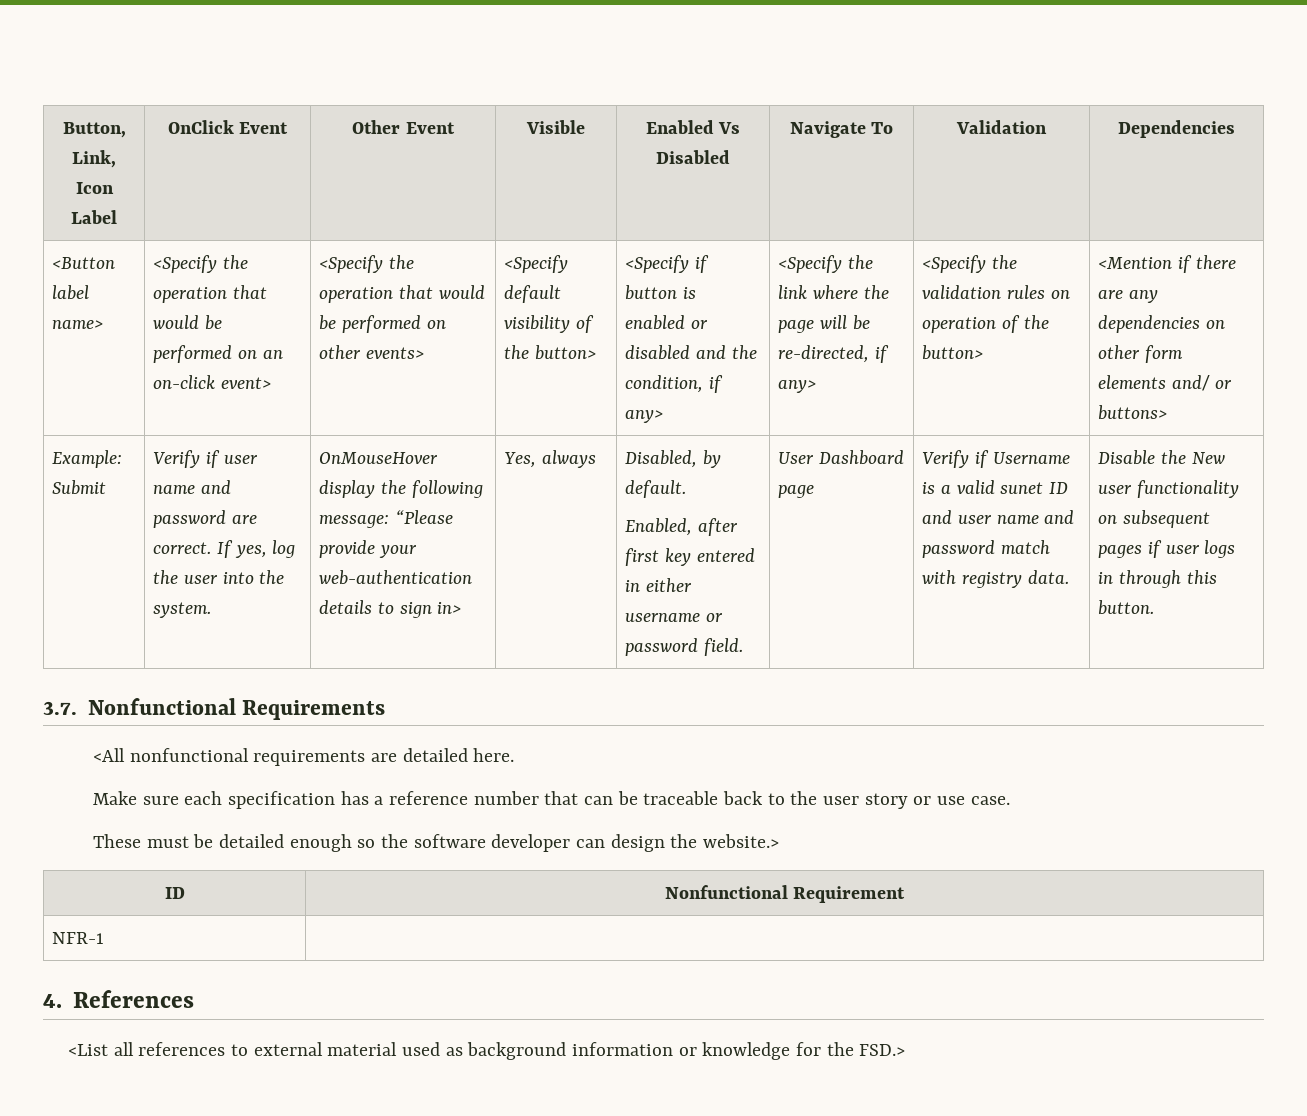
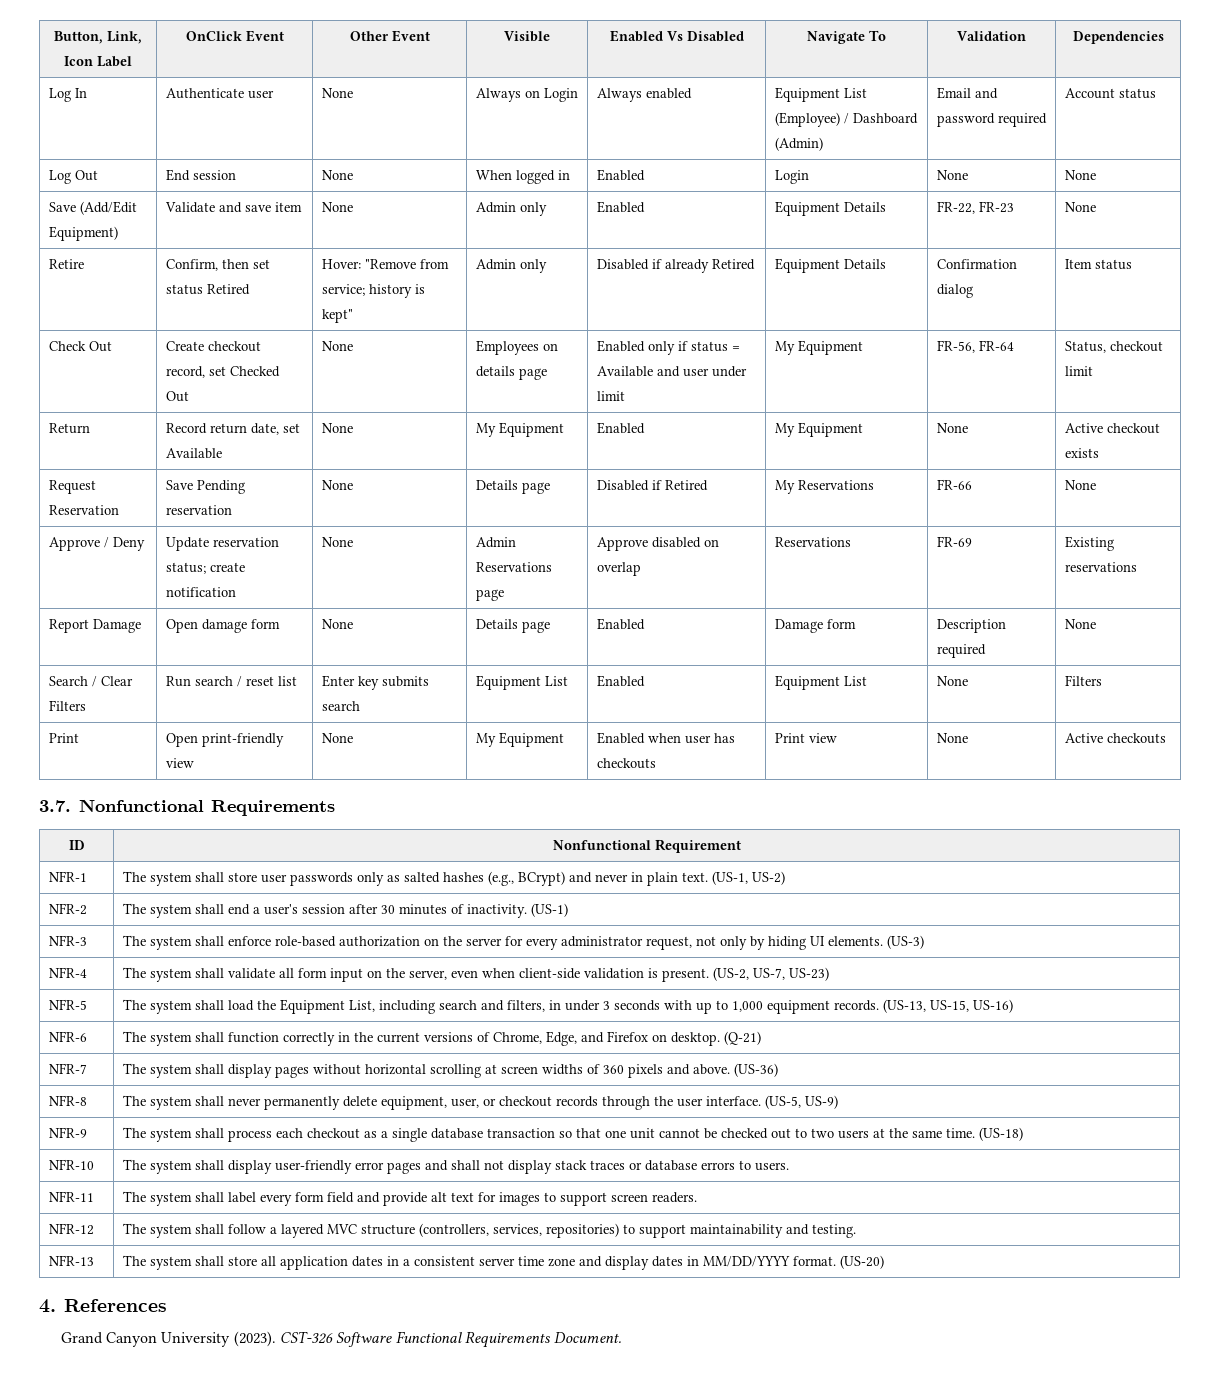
[52,257,116,269] [52,285,90,300] [52,319,104,329] [153,255,249,273] [153,285,268,303] [153,315,223,330] [153,345,283,363] [153,375,272,389] [319,255,415,273] [319,285,485,303] [319,315,446,333] [319,345,425,359] [504,255,569,273] [504,285,562,303] [504,315,595,333] [504,345,597,360] [625,255,710,273] [625,285,697,300] [625,315,709,330] [625,345,757,360] [625,375,724,393] [625,409,664,423] [778,255,874,273] [778,285,889,299] [778,315,870,333] [778,345,890,363] [778,379,817,393] [922,255,1018,273] [922,285,1070,299] [922,315,1049,333] [922,345,984,360] [1098,255,1236,273] [1098,289,1159,303] [1098,315,1226,333] [1098,345,1184,363] [1098,375,1232,391] [1098,405,1168,420] [52,450,123,468] [52,480,107,495] [153,450,258,468] [153,480,232,494] [153,510,258,528] [153,540,296,558] [153,570,285,584] [153,602,212,618] [319,452,439,464] [319,480,483,498] [319,510,454,528] [319,540,418,558] [319,570,473,585] [319,600,462,618] [504,450,597,468] [625,450,722,468] [625,480,687,498] [625,518,739,536] [625,548,755,566] [625,578,693,592] [625,612,724,622] [625,638,744,656] [778,450,905,465] [778,484,815,498] [922,450,1070,468] [922,480,1069,494] [922,510,1075,524] [922,540,1051,558] [922,570,1069,588] [1098,450,1225,465] [1098,480,1240,498] [1098,510,1211,528] [1098,540,1236,558] [1098,570,1217,588] [1098,600,1155,615] [43,698,386,720] [93,748,515,766] [93,791,1010,809] [93,834,780,852] [164,887,185,899] [664,885,906,903] [52,932,105,944] [43,990,194,1008] [68,1042,906,1060] <Button label name> | <Specify the operation that would be performed on an on-click event> | <Specify the operation that would be performed on other events> | <Specify default visibility of the button> | <Specify if button is enabled or disabled and the condition, if any> | <Specify the link where the page will be re-directed, if any> | <Specify the validation rules on operation of the button> | <Mention if there are any dependencies on other form elements and/ or buttons> // Example: Submit | Verify if user name and password are correct. If yes, log the user into the system. | OnMouseHover display the following message: “Please provide your web-authentication details to sign in> | Yes, always | Disabled, by default. // Enabled, after first key entered in either username or password field. | User Dashboard page | Verify if Username is a valid sunet ID and user name and password match with registry data. | Disable the New user functionality on subsequent pages if user logs in through this button. // 3.7. Nonfunctional Requirements // <All nonfunctional requirements are detailed here. // Make sure each specification has a reference number that can be traceable back to the user story or use case. // These must be detailed enough so the software developer can design the website.> // ID | Nonfunctional Requirement // NFR-1 | // 4. References // <List all references to external material used as background information or knowledge for the FSD.> -> [48,88,87,102] [165,88,274,99] [321,88,353,98] [475,88,578,102] [596,88,692,102] [774,87,867,102] [774,112,918,127] [774,137,823,151] [936,87,998,99] [936,113,1047,127] [1064,88,1156,99] [48,170,98,184] [165,169,236,181] [321,170,353,180] [475,170,570,184] [596,169,645,181] [774,170,809,184] [936,170,968,180] [1064,170,1096,180] [48,201,137,215] [48,226,118,241] [164,202,302,213] [321,202,353,212] [475,202,547,216] [596,201,645,213] [774,201,886,216] [936,201,1014,214] [1064,202,1096,212] [48,259,84,269] [165,259,270,271] [165,284,250,295] [321,259,449,269] [321,284,425,298] [321,309,353,323] [475,259,547,273] [596,259,755,273] [774,258,886,273] [936,259,1017,269] [936,284,973,298] [1064,259,1132,270] [48,341,112,352] [165,341,261,352] [165,366,280,378] [165,391,189,402] [321,341,353,351] [475,340,558,355] [475,366,547,380] [596,340,740,355] [596,366,747,377] [596,391,625,401] [774,340,863,355] [936,340,1014,353] [1064,341,1163,353] [1064,366,1093,376] [48,423,90,434] [165,423,300,435] [165,448,222,459] [321,423,353,433] [475,422,564,437] [596,422,645,434] [774,422,863,437] [936,423,968,433] [1064,423,1160,434] [1064,448,1099,458] [48,480,96,494] [48,505,119,515] [165,480,245,494] [165,505,232,515] [321,480,353,490] [475,480,550,494] [596,480,708,491] [774,480,874,494] [936,479,972,490] [1064,480,1096,490] [48,537,145,551] [165,537,279,551] [165,562,245,574] [165,587,236,597] [321,537,353,547] [475,537,516,548] [475,562,552,572] [475,589,504,601] [596,537,719,551] [596,562,641,576] [774,537,851,547] [936,536,972,547] [1064,536,1114,551] [1064,562,1137,572] [48,619,141,633] [165,619,280,633] [321,619,353,629] [475,619,550,633] [596,618,645,630] [774,619,856,633] [936,619,1006,633] [936,644,986,658] [1064,619,1096,629] [48,676,133,687] [48,700,86,711] [165,676,297,687] [321,675,429,690] [321,701,360,711] [475,675,568,690] [596,675,645,687] [774,675,867,690] [936,676,968,686] [1064,675,1102,686] [48,733,79,743] [165,733,284,747] [165,758,194,768] [321,733,353,743] [475,732,564,747] [596,732,735,744] [596,758,656,769] [774,733,837,743] [936,733,968,743] [1064,733,1166,744] [39,799,335,816] [68,840,85,850] [552,839,741,853] [48,871,87,882] [122,871,785,886] [48,903,87,915] [122,903,568,918] [48,935,87,946] [122,935,924,950] [48,967,87,978] [122,967,829,982] [48,999,87,1010] [122,999,1013,1014] [48,1031,87,1042] [122,1031,761,1046] [48,1063,87,1074] [122,1063,778,1078] [48,1095,87,1106] [122,1095,838,1110] [48,1127,87,1138] [122,1127,1023,1142] [48,1159,94,1170] [122,1159,789,1174] [48,1191,94,1202] [122,1191,697,1206] [48,1223,94,1235] [122,1223,856,1238] [48,1255,94,1266] [122,1255,884,1270] [39,1299,167,1313] [60,1331,623,1348] Log In | Authenticate user | None | Always on Login | Always enabled | Equipment List (Employee) / Dashboard (Admin) | Email and password required | Account status // Log Out | End session | None | When logged in | Enabled | Login | None | None // Save (Add/Edit Equipment) | Validate and save item | None | Admin only | Enabled | Equipment Details | FR-22, FR-23 | None // Retire | Confirm, then set status Retired | Hover: "Remove from service; history is kept" | Admin only | Disabled if already Retired | Equipment Details | Confirmation dialog | Item status // Check Out | Create checkout record, set Checked Out | None | Employees on details page | Enabled only if status = Available and user under limit | My Equipment | FR-56, FR-64 | Status, checkout limit // Return | Record return date, set Available | None | My Equipment | Enabled | My Equipment | None | Active checkout exists // Request Reservation | Save Pending reservation | None | Details page | Disabled if Retired | My Reservations | FR-66 | None // Approve / Deny | Update reservation status; create notification | None | Admin Reservations page | Approve disabled on overlap | Reservations | FR-69 | Existing reservations // Report Damage | Open damage form | None | Details page | Enabled | Damage form | Description required | None // Search / Clear Filters | Run search / reset list | Enter key submits search | Equipment List | Enabled | Equipment List | None | Filters // Print | Open print-friendly view | None | My Equipment | Enabled when user has checkouts | Print view | None | Active checkouts // 3.7. Nonfunctional Requirements // ID | Nonfunctional Requirement // NFR-1 | The system shall store user passwords only as salted hashes (e.g., BCrypt) and never in plain text. (US-1, US-2) // NFR-2 | The system shall end a user's session after 30 minutes of inactivity. (US-1) // NFR-3 | The system shall enforce role-based authorization on the server for every administrator request, not only by hiding UI elements. (US-3) // NFR-4 | The system shall validate all form input on the server, even when client-side validation is present. (US-2, US-7, US-23) // NFR-5 | The system shall load the Equipment List, including search and filters, in under 3 seconds with up to 1,000 equipment records. (US-13, US-15, US-16) // NFR-6 | The system shall function correctly in the current versions of Chrome, Edge, and Firefox on desktop. (Q-21) // NFR-7 | The system shall display pages without horizontal scrolling at screen widths of 360 pixels and above. (US-36) // NFR-8 | The system shall never permanently delete equipment, user, or checkout records through the user interface. (US-5, US-9) // NFR-9 | The system shall process each checkout as a single database transaction so that one unit cannot be checked out to two users at the same time. (US-18) // NFR-10 | The system shall display user-friendly error pages and shall not display stack traces or database errors to users. // NFR-11 | The system shall label every form field and provide alt text for images to support screen readers. // NFR-12 | The system shall follow a layered MVC structure (controllers, services, repositories) to support maintainability and testing. // NFR-13 | The system shall store all application dates in a consistent server time zone and display dates in MM/DD/YYYY format. (US-20) // 4. References // Grand Canyon University (2023). CST-326 Software Functional Requirements Document.

